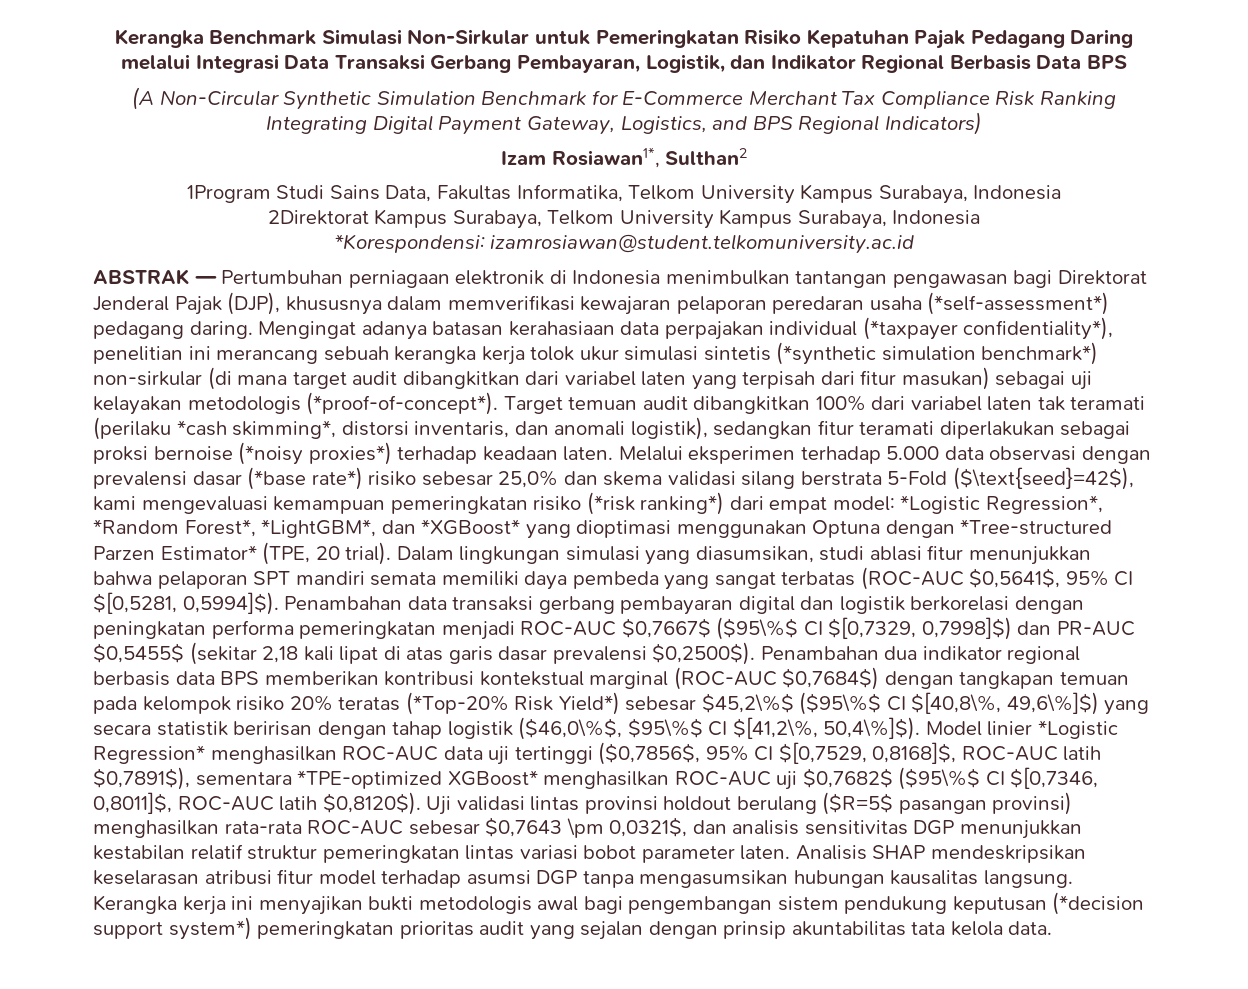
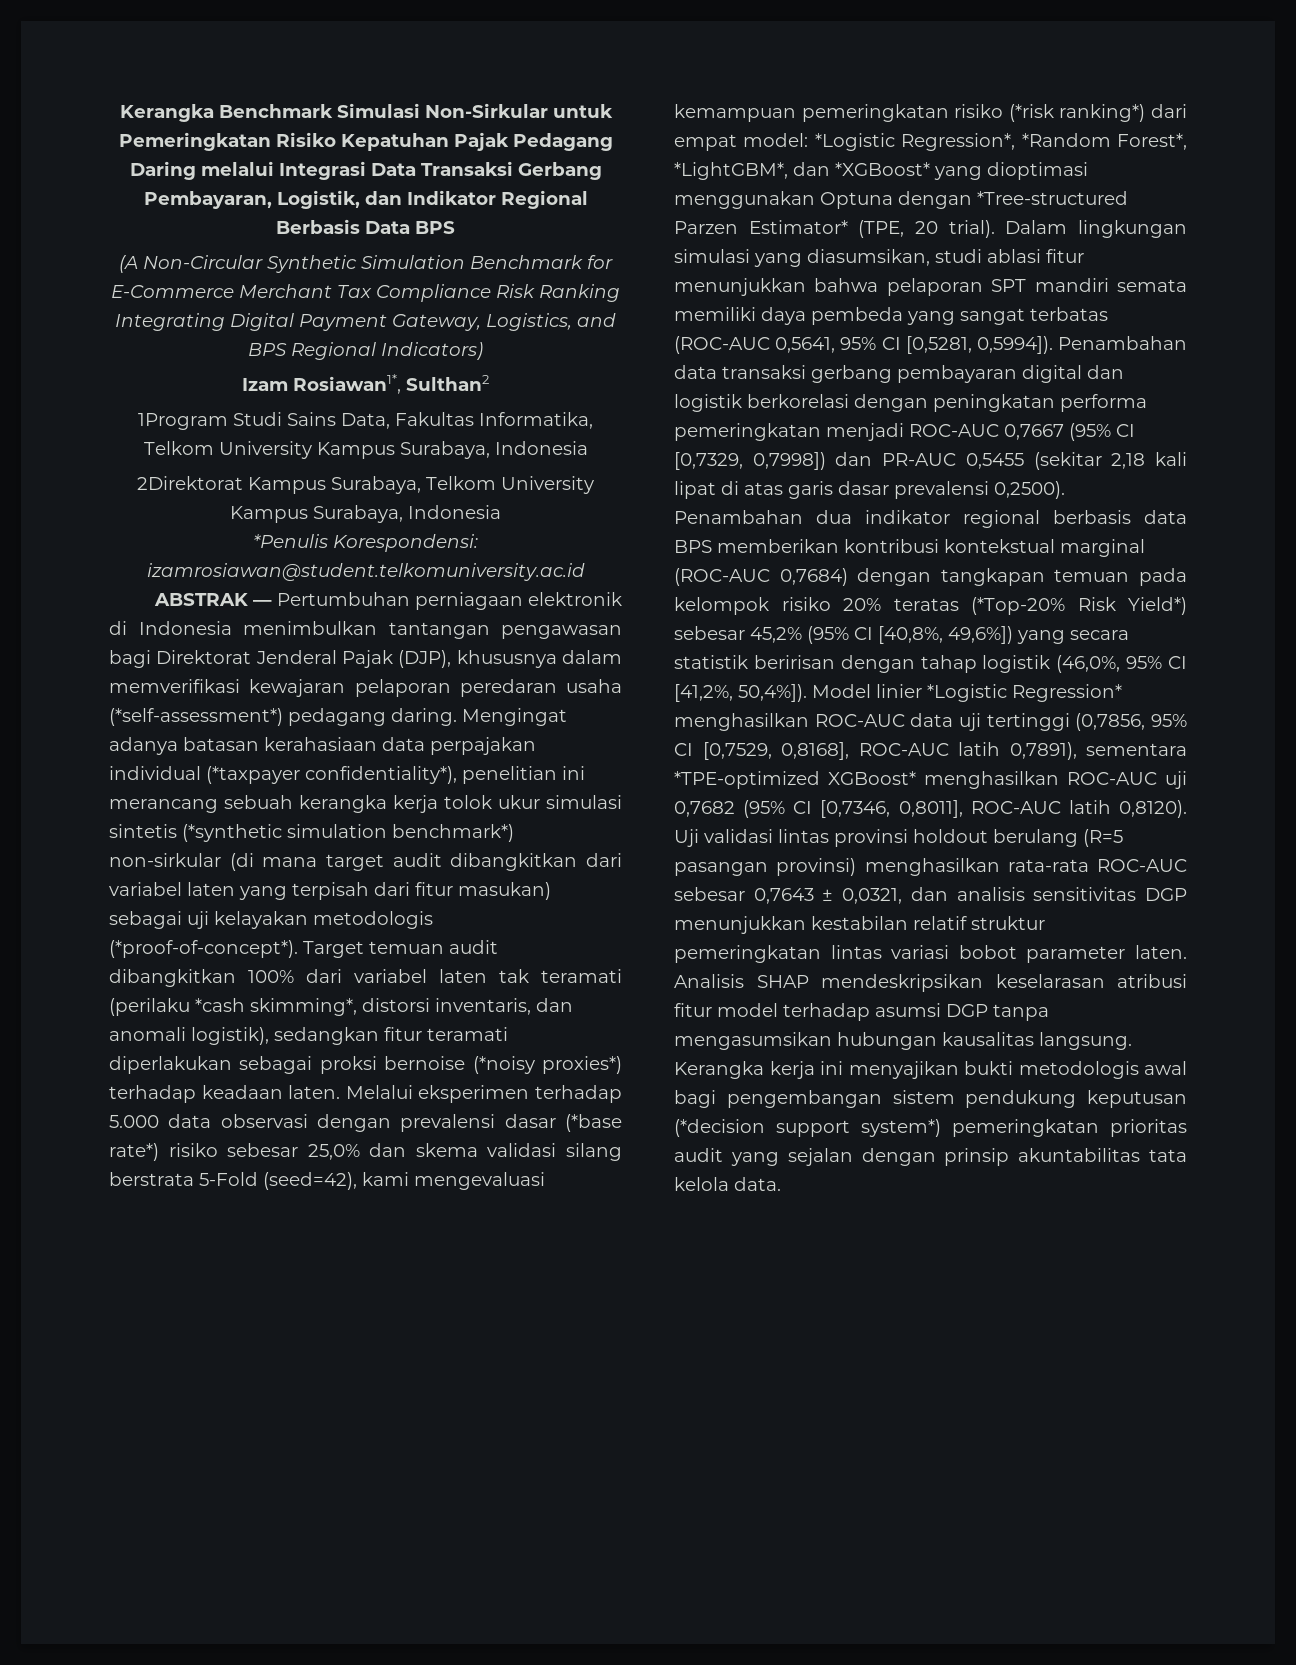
[333,234,485,253] *Korespondensi: -> [253,534,478,552] *Penulis Korespondensi:
[952,467,1134,490] ($\text{seed}=42$), -> [263,1172,357,1190] (seed=42),
[969,568,1134,588] [93,592,279,615] $0,5641$, 95% CI $[0,5281, 0,5994]$). -> [775,336,1053,354] 0,5641, 95% CI [0,5281, 0,5994]).
[621,617,1012,640] $0,7667$ ($95\%$ CI $[0,7329, 0,7998]$) -> [1004,423,1135,441] [674,452,826,470] 0,7667 (95% CI [0,7329, 0,7998])
[93,643,184,663] $0,5455$ -> [965,453,1024,469] 0,5455
[652,642,756,665] $0,2500$). -> [994,481,1065,499] 0,2500).
[782,667,880,690] $0,7684$) -> [779,568,848,586] 0,7684)
[701,692,1099,715] $45,2\%$ ($95\%$ CI $[40,8\%, 49,6\%]$) -> [750,626,1013,644] 45,2% (95% CI [40,8%, 49,6%])
[518,717,921,740] ($46,0\%$, $95\%$ CI $[41,2\%, 50,4\%]$). -> [1056,655,1187,673] [674,684,807,702] (46,0%, 95% CI [41,2%, 50,4%]).
[598,742,1102,765] [93,767,190,790] ($0,7856$, 95% CI $[0,7529, 0,8168]$, ROC-AUC latih $0,7891$), -> [1075,713,1187,731] [674,742,1077,760] (0,7856, 95% CI [0,7529, 0,8168], ROC-AUC latih 0,7891),
[802,767,1099,790] [93,792,421,815] $0,7682$ ($95\%$ CI $[0,7346, 0,8011]$, ROC-AUC latih $0,8120$). -> [674,800,1187,818] 0,7682 (95% CI [0,7346, 0,8011], ROC-AUC latih 0,8120).
[822,792,894,815] ($R=5$ -> [1083,829,1123,847] (R=5
[485,817,688,838] $0,7643 \pm 0,0321$, -> [753,888,903,904] 0,7643 ± 0,0321,

